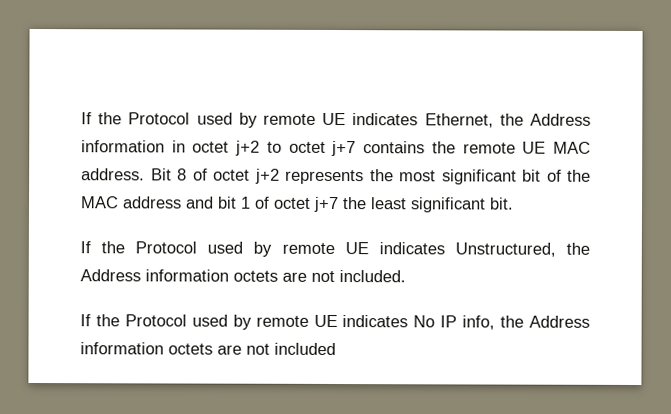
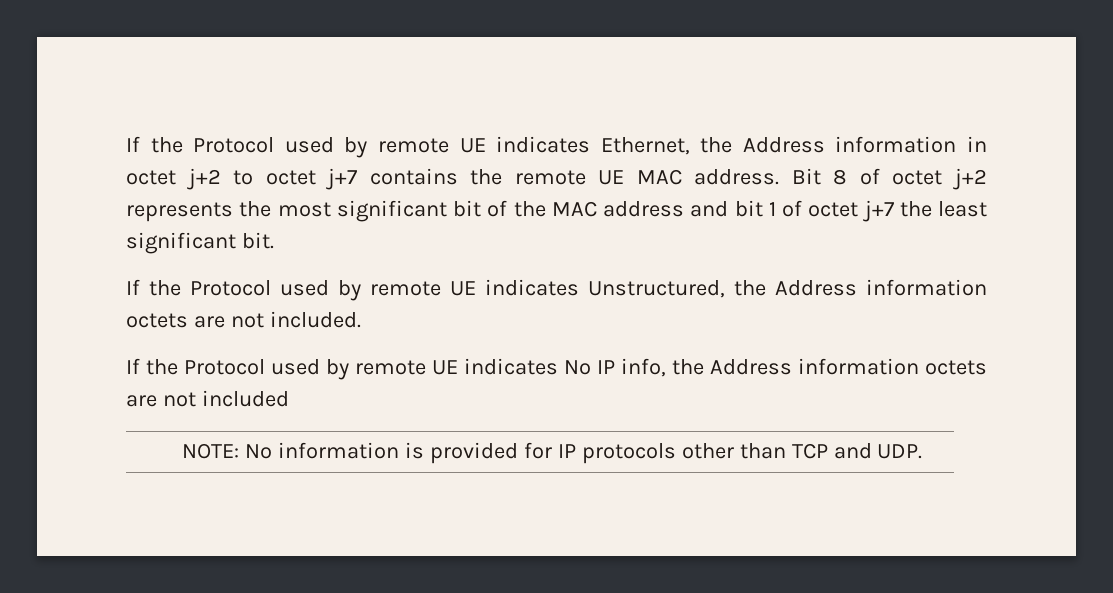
(336, 349) none -> [182,442,923,464] // NOTE: No information is provided for IP protocols other than TCP and UDP.

